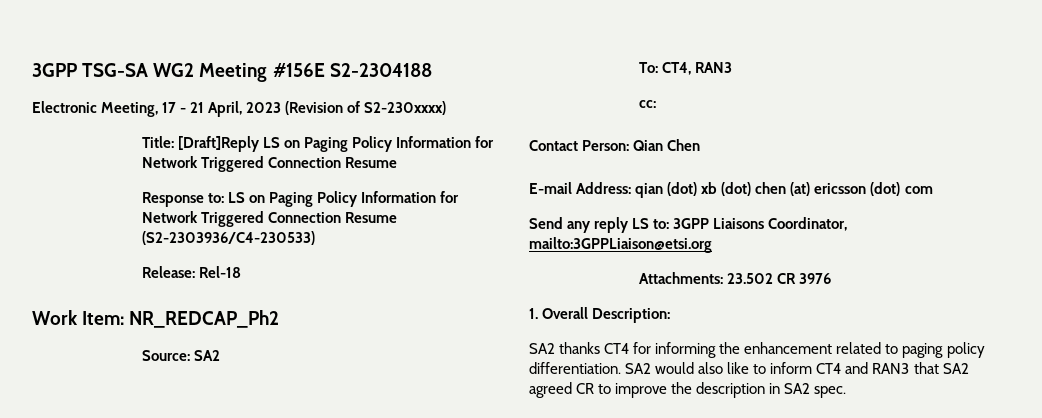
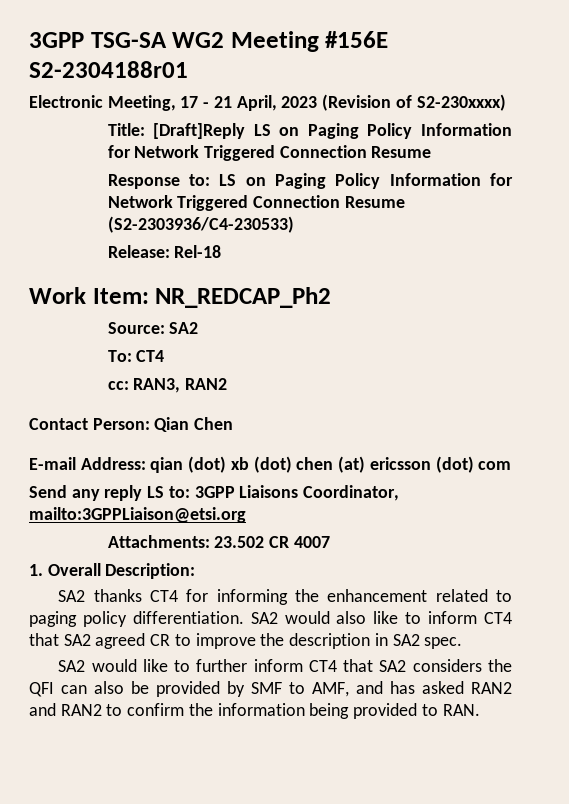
[329,63,432,77] S2-2304188 -> [29,61,188,78] S2-2304188r01
[662,62,733,75] CT4, RAN3 -> [136,350,165,362] CT4
(657, 104) none -> [133,378,227,393] RAN3, RAN2
[799,273,832,284] 3976 -> [293,536,330,548] 4007
[845,362,910,374] and RAN3 -> (513, 618) none
(847, 392) none -> [58,659,512,672] [29,681,512,697] [29,703,480,719] // SA2 would like to further inform CT4 that SA2 considers the QFI can also be provided by SMF to AMF, and has asked RAN2 and RAN2 to confirm the information being provided to RAN.

